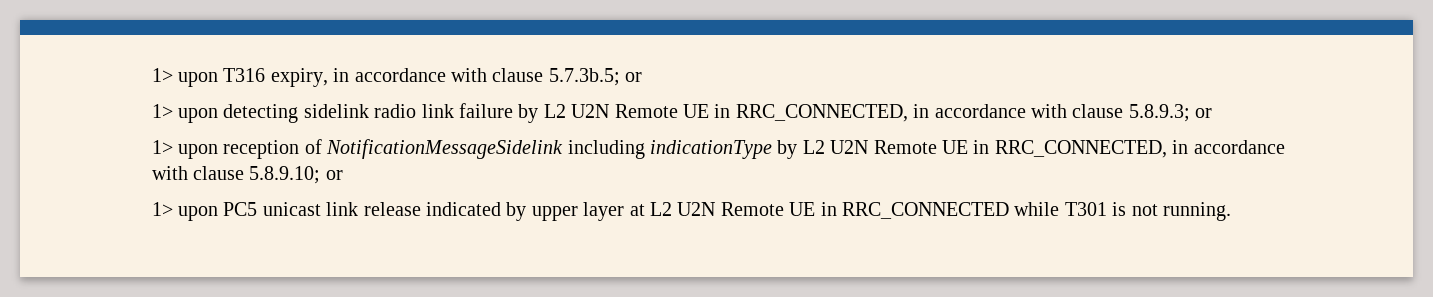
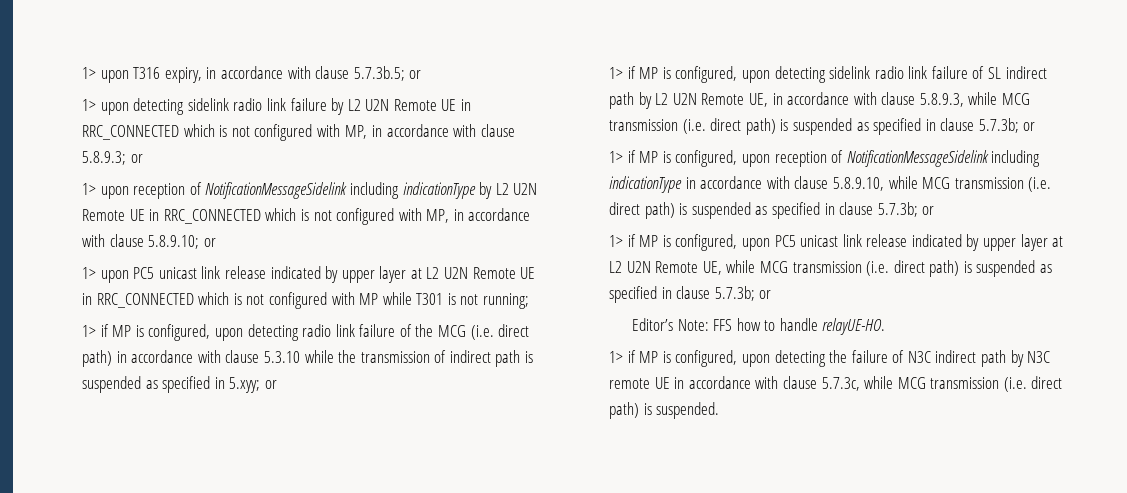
[735,104,908,122] RRC_CONNECTED, -> [81,124,368,141] RRC_CONNECTED which is not configured with MP,
[994,140,1167,158] RRC_CONNECTED, -> [163,208,450,225] RRC_CONNECTED which is not configured with MP,
[1014,202,1231,221] while T301 is not running. -> [198,292,530,309] [81,324,530,341] [81,350,534,367] [81,376,277,393] [608,66,1047,83] [608,92,1031,109] [608,118,1036,135] [608,150,1041,167] [608,176,1052,193] [608,202,935,219] [608,234,1064,251] [608,260,1053,277] [608,286,772,303] [631,318,886,335] [608,350,1051,367] [608,376,1063,392] [608,402,720,419] which is not configured with MP while T301 is not running; // 1> if MP is configured, upon detecting radio link failure of the MCG (i.e. direct path) in accordance with clause 5.3.10 while the transmission of indirect path is suspended as specified in 5.xyy; or // 1> if MP is configured, upon detecting sidelink radio link failure of SL indirect path by L2 U2N Remote UE, in accordance with clause 5.8.9.3, while MCG transmission (i.e. direct path) is suspended as specified in clause 5.7.3b; or // 1> if MP is configured, upon reception of NotificationMessageSidelink including indicationType in accordance with clause 5.8.9.10, while MCG transmission (i.e. direct path) is suspended as specified in clause 5.7.3b; or // 1> if MP is configured, upon PC5 unicast link release indicated by upper layer at L2 U2N Remote UE, while MCG transmission (i.e. direct path) is suspended as specified in clause 5.7.3b; or // Editor’s Note: FFS how to handle relayUE-HO. // 1> if MP is configured, upon detecting the failure of N3C indirect path by N3C remote UE in accordance with clause 5.7.3c, while MCG transmission (i.e. direct path) is suspended.

